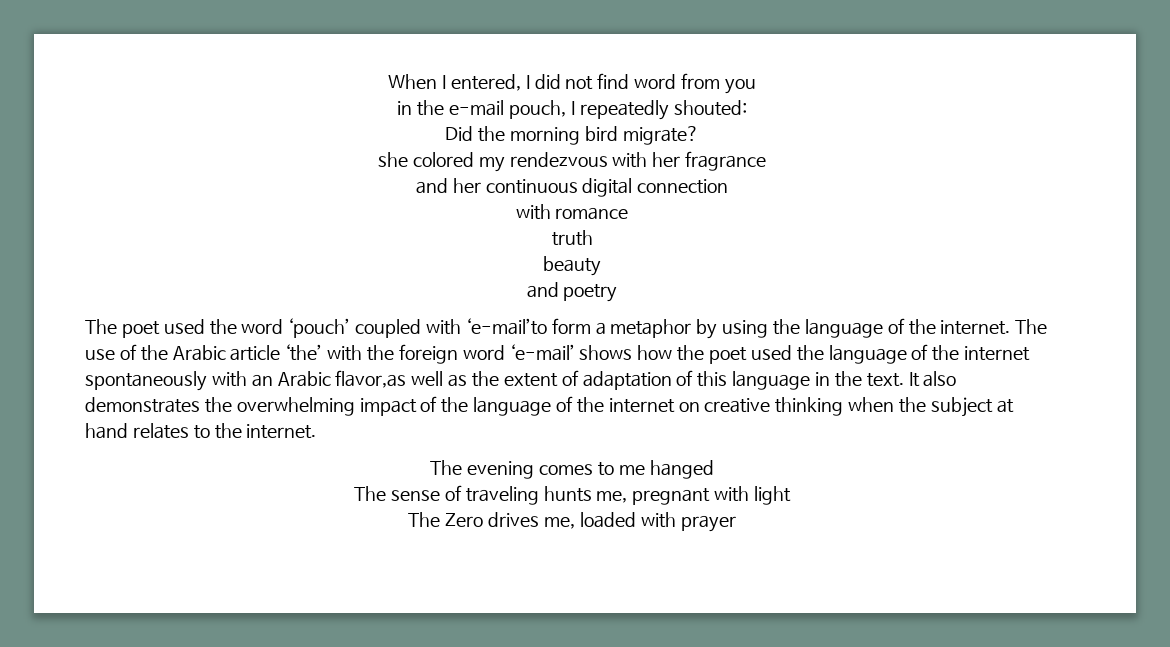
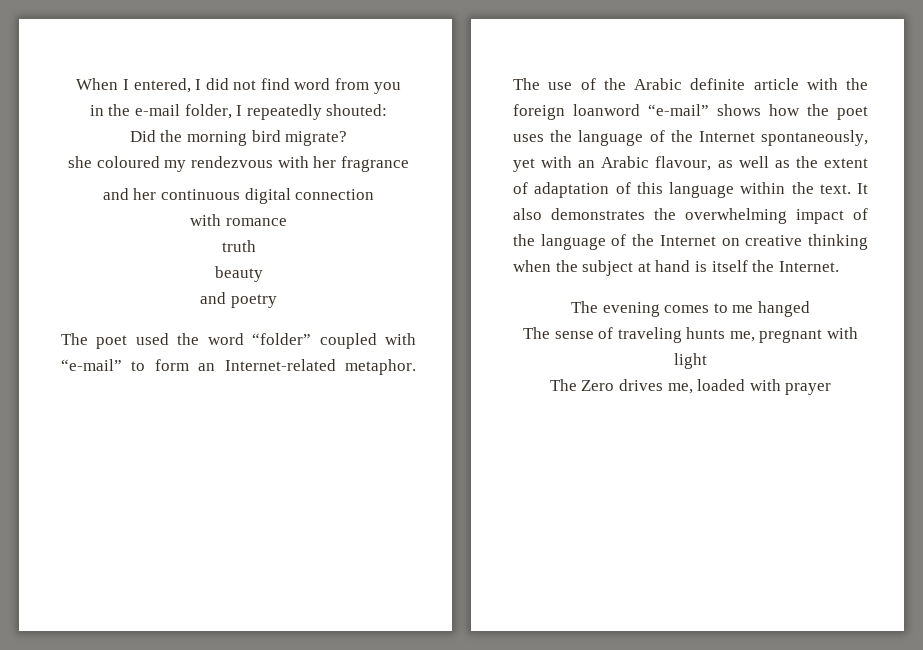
[509,100,566,119] pouch, -> [184,104,232,119] folder,
[412,152,474,167] colored -> [96,156,160,168] coloured
[288,318,351,338] ‘pouch’ -> [252,333,312,345] “folder”
[465,318,1011,339] ‘e-mail’to form a metaphor by using the language of the internet. -> [61,359,416,375] “e-mail” to form an Internet-related metaphor.
[230,344,323,361] article ‘the’ -> [690,78,799,90] definite article
[462,344,575,361] word ‘e-mail’ -> [573,104,709,116] loanword “e-mail”
[750,344,1031,364] [85,371,207,391] used the language of the internet spontaneously -> [513,130,868,146] [513,158,535,172] uses the language of the Internet spontaneously, yet
[335,370,407,388] flavor,as -> [655,156,733,171] flavour, as
[814,372,830,386] in -> [740,182,786,194] within
[608,398,675,413] internet -> [659,235,716,246] Internet
[132,423,317,439] relates to the internet. -> [694,260,839,272] is itself the Internet.

